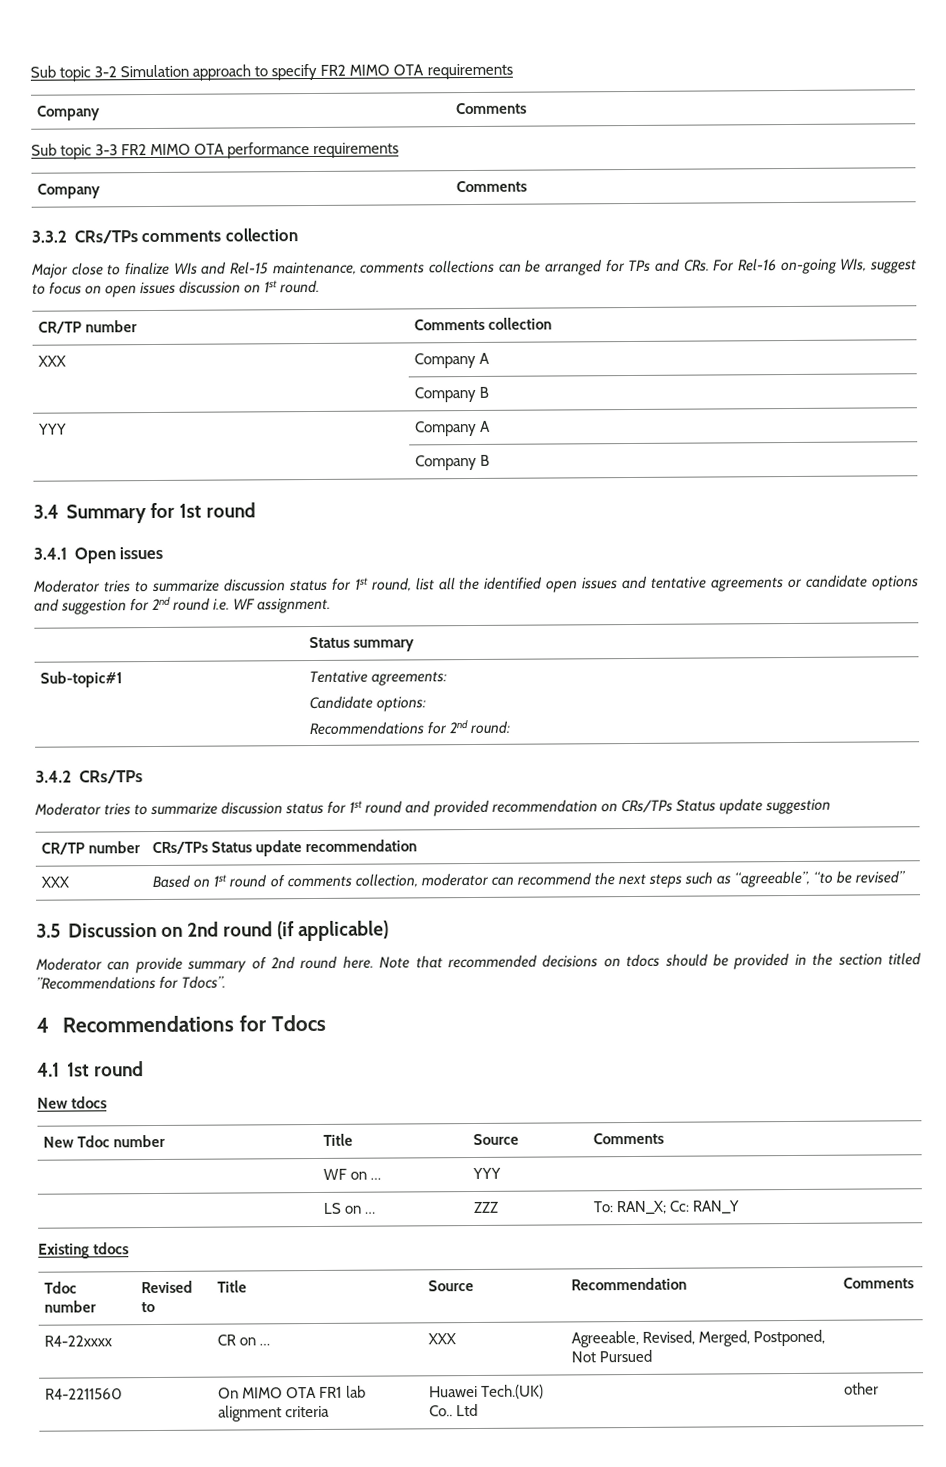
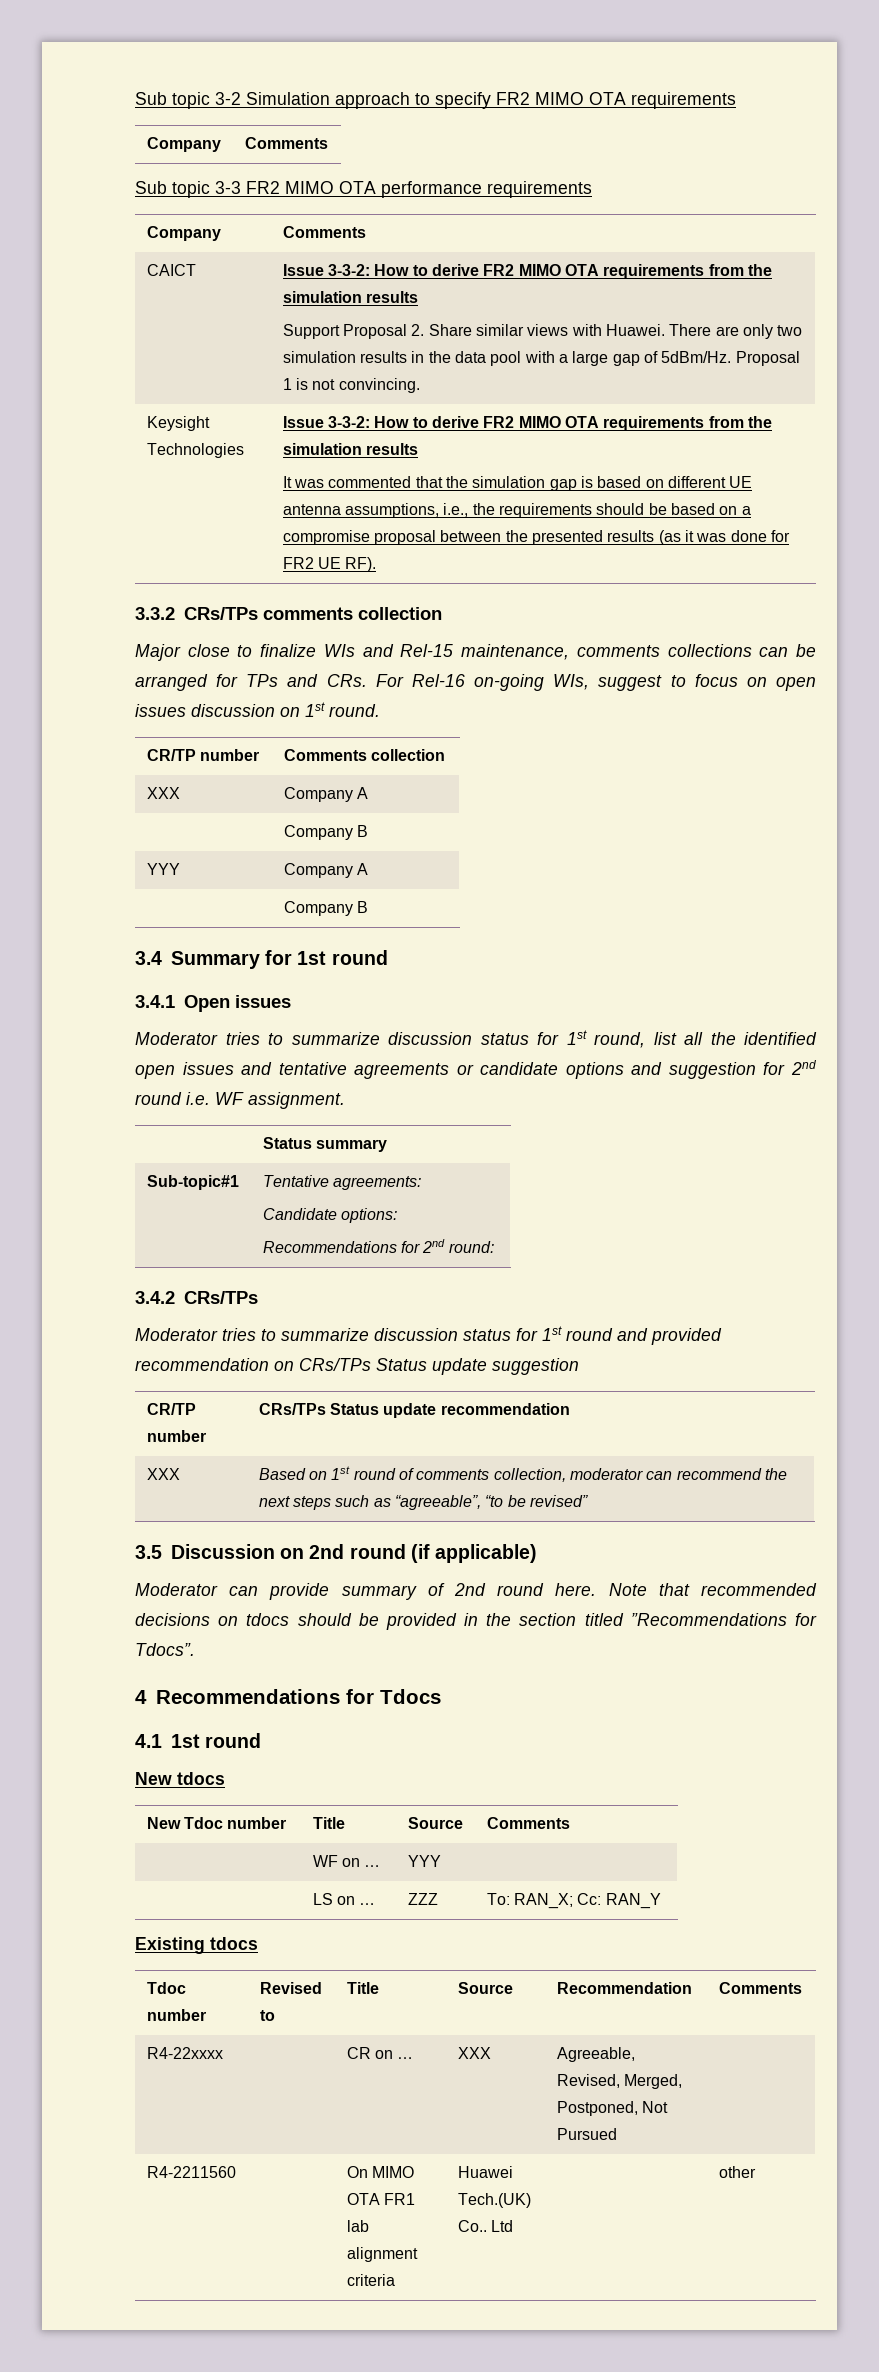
(528, 186) none -> [146,264,196,276] [282,264,772,279] [282,291,418,303] [282,324,803,339] [282,351,800,366] [282,378,420,393] [146,416,210,431] [146,443,244,458] [282,416,772,431] [282,443,418,455] [282,476,753,491] [282,503,751,518] [282,530,790,545] [282,557,377,572] // CAICT | Issue 3-3-2: How to derive FR2 MIMO OTA requirements from the simulation results // Support Proposal 2. Share similar views with Huawei. There are only two simulation results in the data pool with a large gap of 5dBm/Hz. Proposal 1 is not convincing. // Keysight Technologies | Issue 3-3-2: How to derive FR2 MIMO OTA requirements from the simulation results // It was commented that the simulation gap is based on different UE antenna assumptions, i.e., the requirements should be based on a compromise proposal between the presented results (as it was done for FR2 UE RF).

